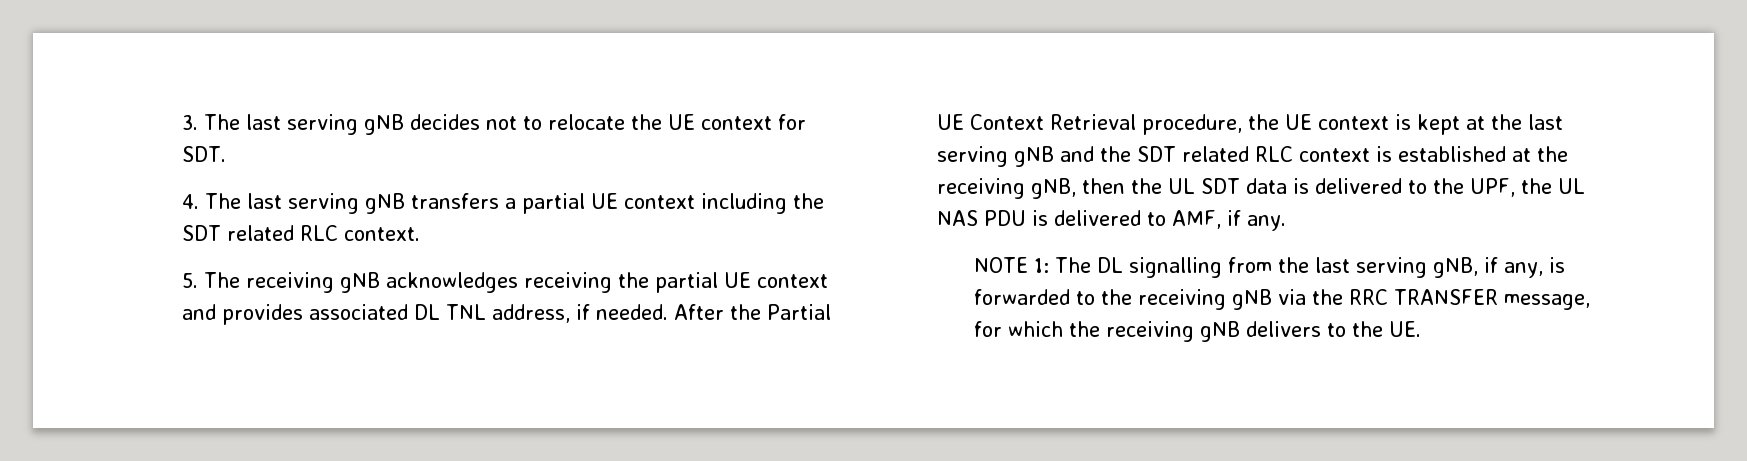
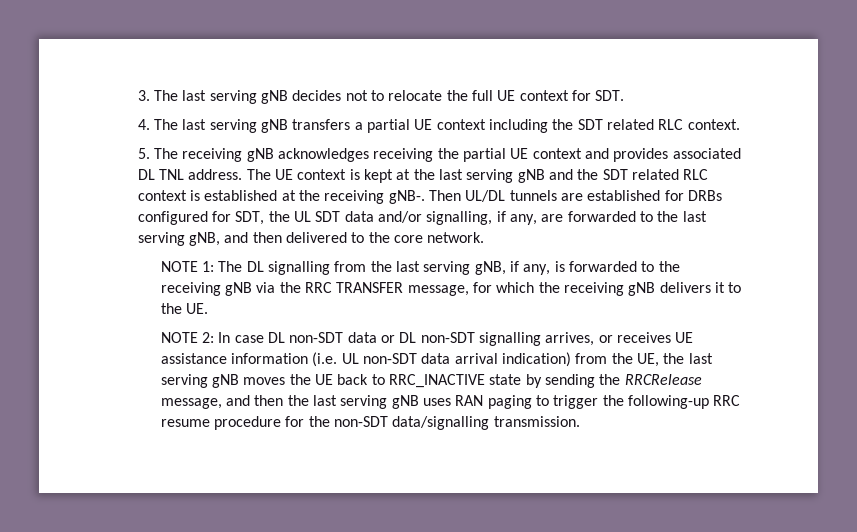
(663, 122) none -> [472,90,494,101] full
[492,304,832,323] [937,114,1280,135] address, if needed. After the Partial UE Context Retrieval procedure, the -> [188,169,271,180] address. The
[1031,178,1586,199] [937,210,1287,231] gNB, then the UL SDT data is delivered to the UPF, the UL NAS PDU is delivered to AMF, if any. -> [388,190,723,204] [137,211,707,225] [137,232,485,246] gNB-. Then UL/DL tunnels are established for DRBs configured for SDT, the UL SDT data and/or signalling, if any, are forwarded to the last serving gNB, and then delivered to the core network.
(1322, 329) none -> [714,282,725,293] it
(1422, 329) none -> [160,332,694,346] [160,352,713,367] [160,374,702,388] [160,395,741,409] [160,416,580,430] // NOTE 2: In case DL non-SDT data or DL non-SDT signalling arrives, or receives UE assistance information (i.e. UL non-SDT data arrival indication) from the UE, the last serving gNB moves the UE back to RRC_INACTIVE state by sending the RRCRelease message, and then the last serving gNB uses RAN paging to trigger the following-up RRC resume procedure for the non-SDT data/signalling transmission.

